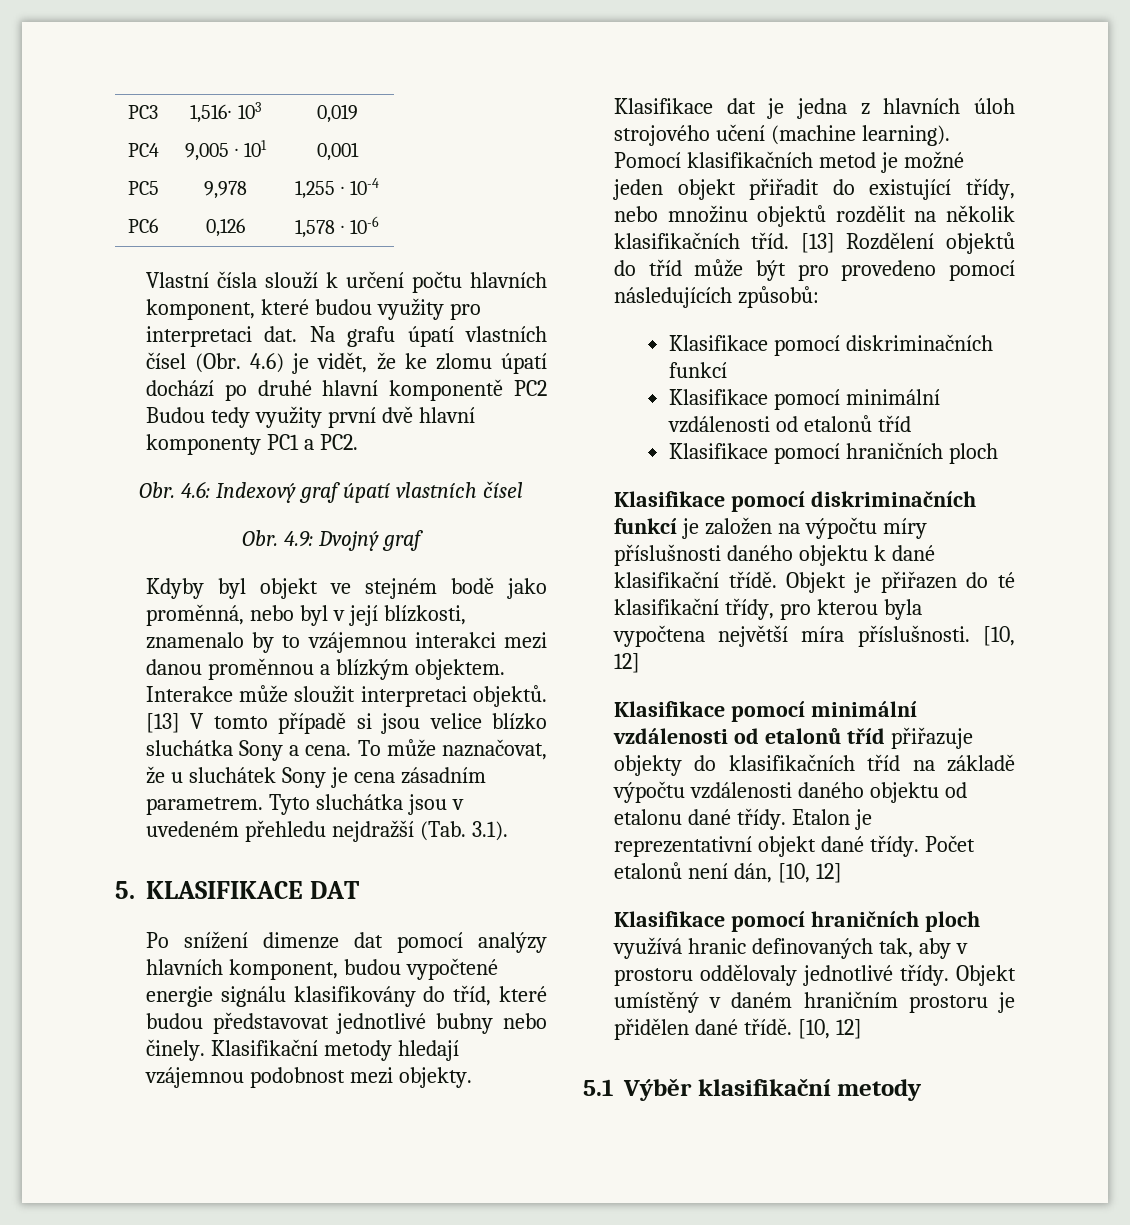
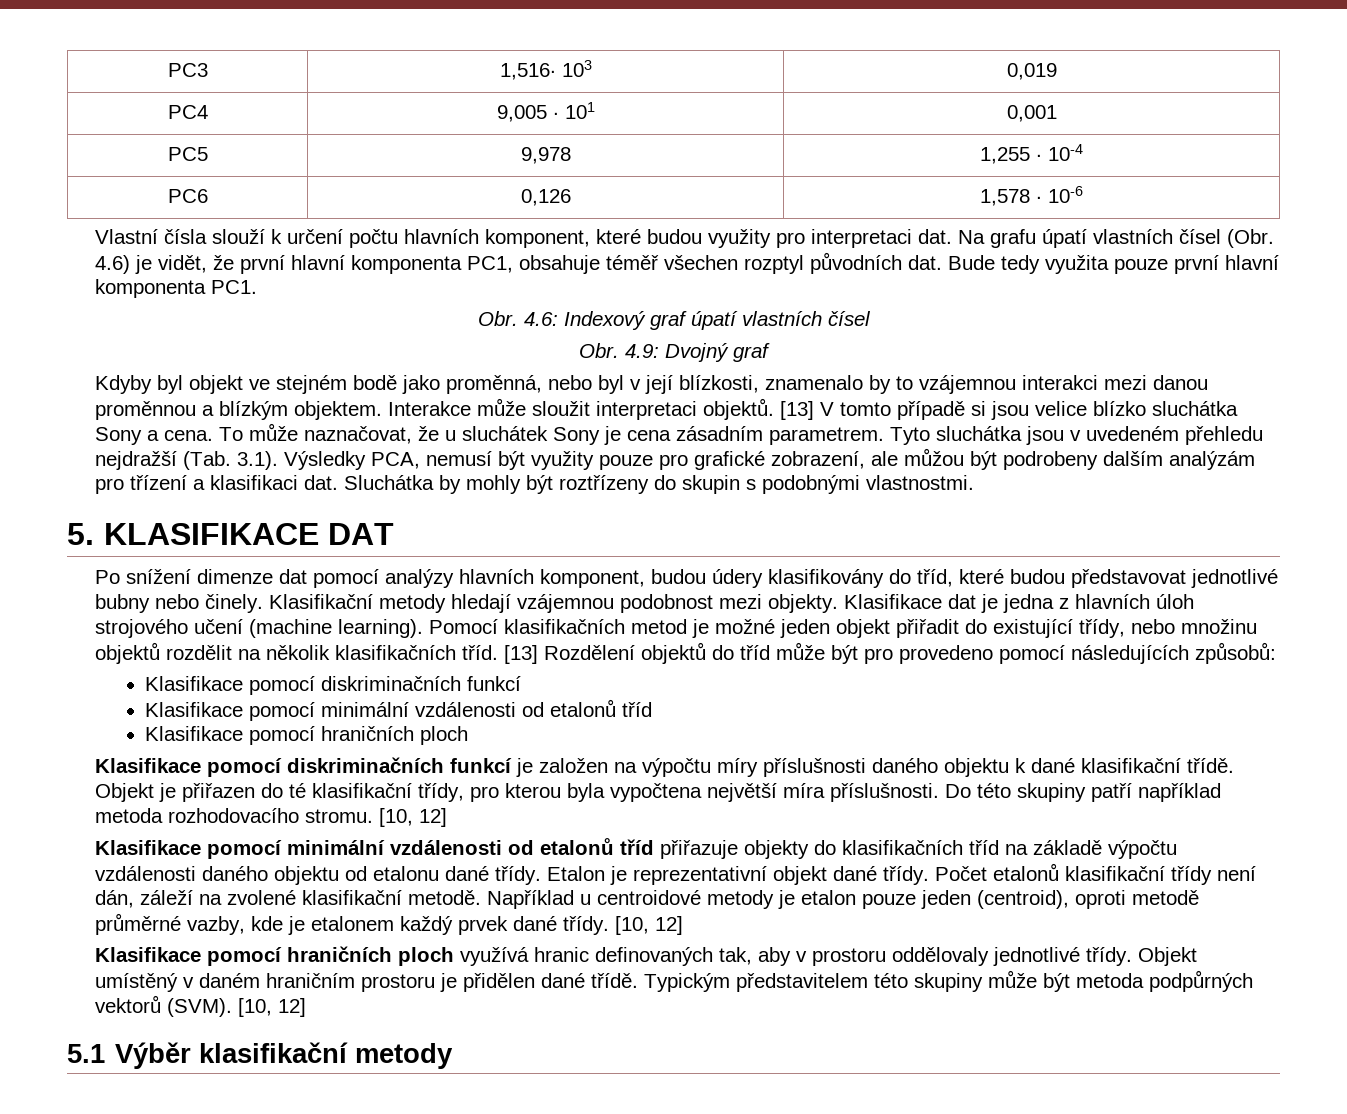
[404,353,547,374] [145,379,547,401] [145,406,475,428] [145,434,358,455] ke zlomu úpatí dochází po druhé hlavní komponentě PC2 Budou tedy využity první dvě hlavní komponenty PC1 a PC2. -> [239,252,1279,274] [94,279,257,298] první hlavní komponenta PC1, obsahuje téměř všechen rozptyl původních dat. Bude tedy využita pouze první hlavní komponenta PC1.
(508, 831) none -> [283,448,1255,470] [94,475,974,494] Výsledky PCA, nemusí být využity pouze pro grafické zobrazení, ale můžou být podrobeny dalším analýzám pro třízení a klasifikaci dat. Sluchátka by mohly být roztřízeny do skupin s podobnými vlastnostmi.
[405,958,498,980] [145,986,286,1007] vypočtené energie signálu -> [711,569,763,588] údery
(970, 636) none -> [944,783,1221,802] [94,808,373,823] Do této skupiny patří například metoda rozhodovacího stromu.
[687,863,772,883] není dán, -> [1064,866,1256,885] [94,890,1199,909] [94,913,609,935] klasifikační třídy není dán, záleží na zvolené klasifikační metodě. Například u centroidové metody je etalon pouze jeden (centroid), oproti metodě průměrné vazby, kde je etalonem každý prvek dané třídy.
(792, 1026) none -> [643,970,1253,992] [94,995,232,1017] Typickým představitelem této skupiny může být metoda podpůrných vektorů (SVM).

